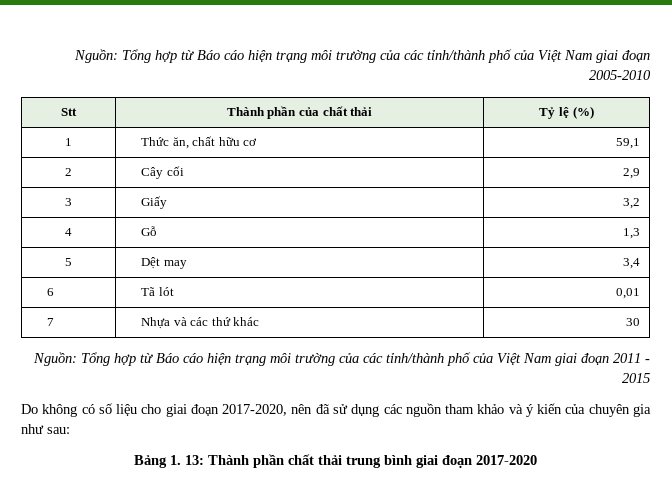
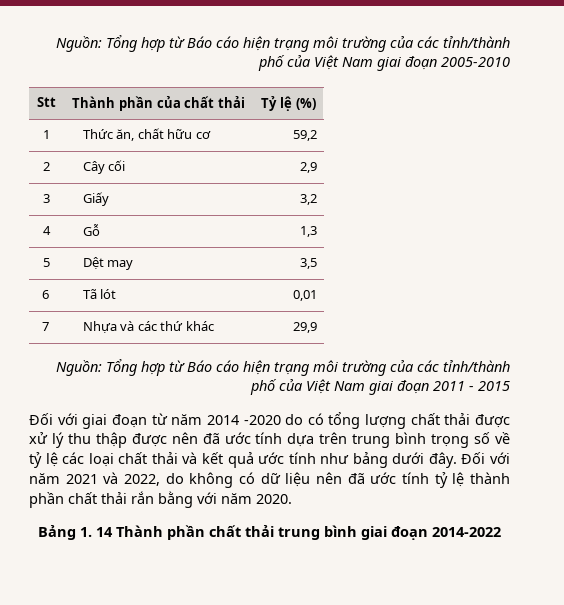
[616,138,641,149] 59,1 -> [293,130,318,141] 59,2
[623,258,641,269] 3,4 -> [300,258,318,269] 3,5
[626,318,641,326] 30 -> [293,322,318,333] 29,9
[21,403,651,417] [21,424,70,434] Do không có số liệu cho giai đoạn 2017-2020, nên đã sử dụng các nguồn tham khảo và ý kiến của chuyên gia như sau: -> [29,412,511,429] [29,432,511,448] [29,452,510,468] [29,472,511,488] [29,491,292,508] Đối với giai đoạn từ năm 2014 -2020 do có tổng lượng chất thải được xử lý thu thập được nên đã ước tính dựa trên trung bình trọng số về tỷ lệ các loại chất thải và kết quả ước tính như bảng dưới đây. Đối với năm 2021 và 2022, do không có dữ liệu nên đã ước tính tỷ lệ thành phần chất thải rắn bằng với năm 2020.
[185,455,204,465] 13: -> [96,527,113,537] 14
[476,455,537,465] 2017-2020 -> [432,527,501,537] 2014-2022

